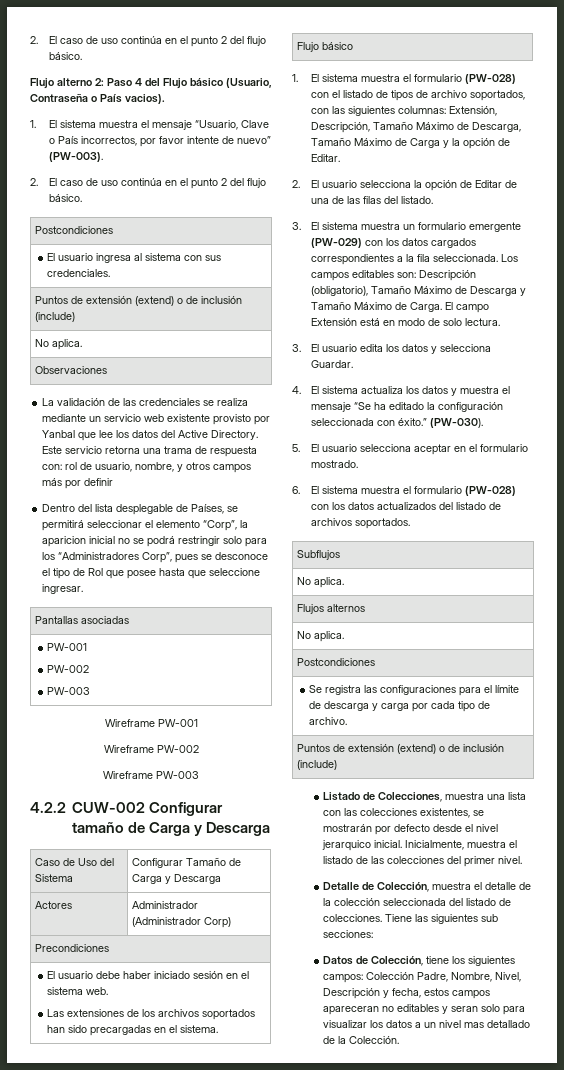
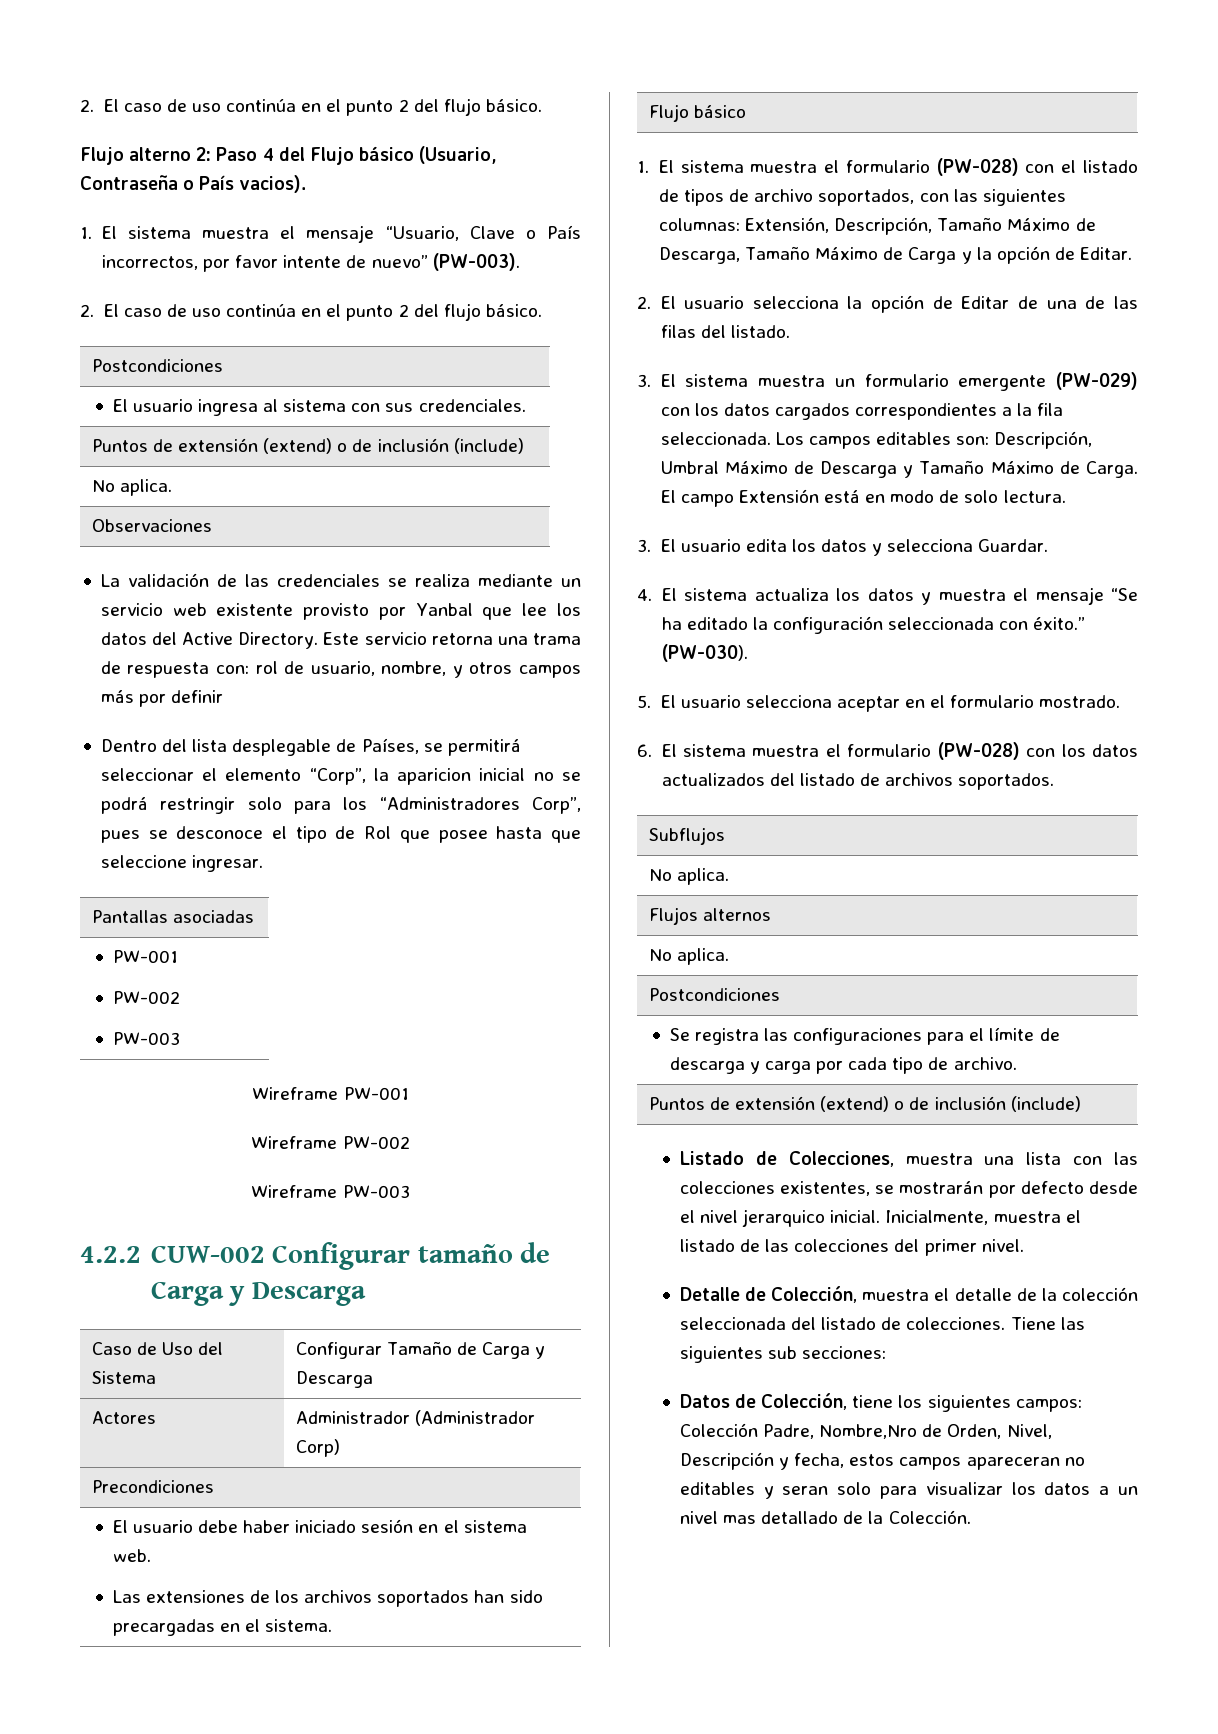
[419,270,477,281] [311,285,412,296] Descripción (obligatorio), Tamaño -> [994,431,1093,449] [660,461,719,474] Descripción, Umbral
[451,972,493,982] Nombre, -> [819,1424,1002,1439] Nombre,Nro de Orden,

